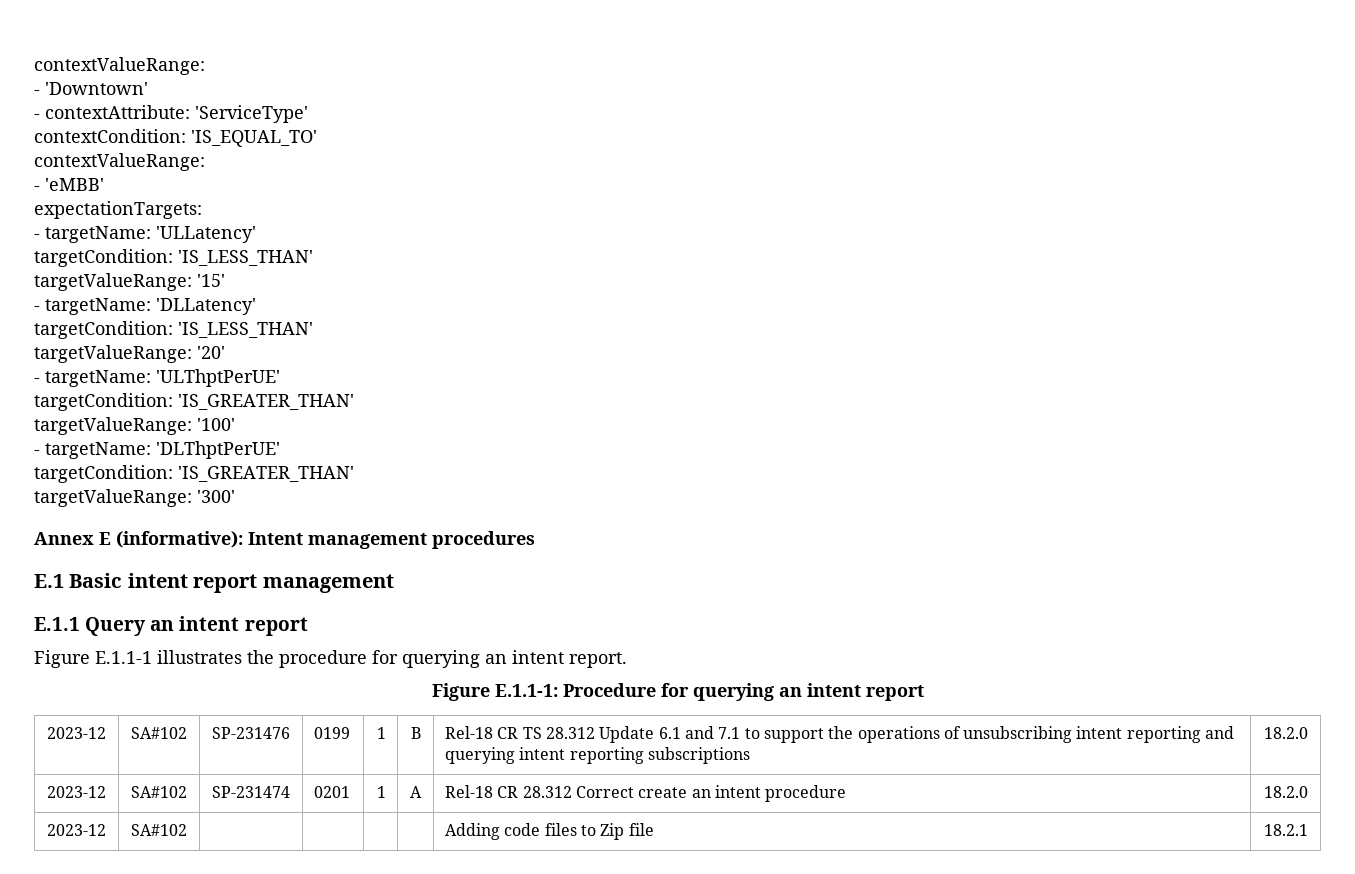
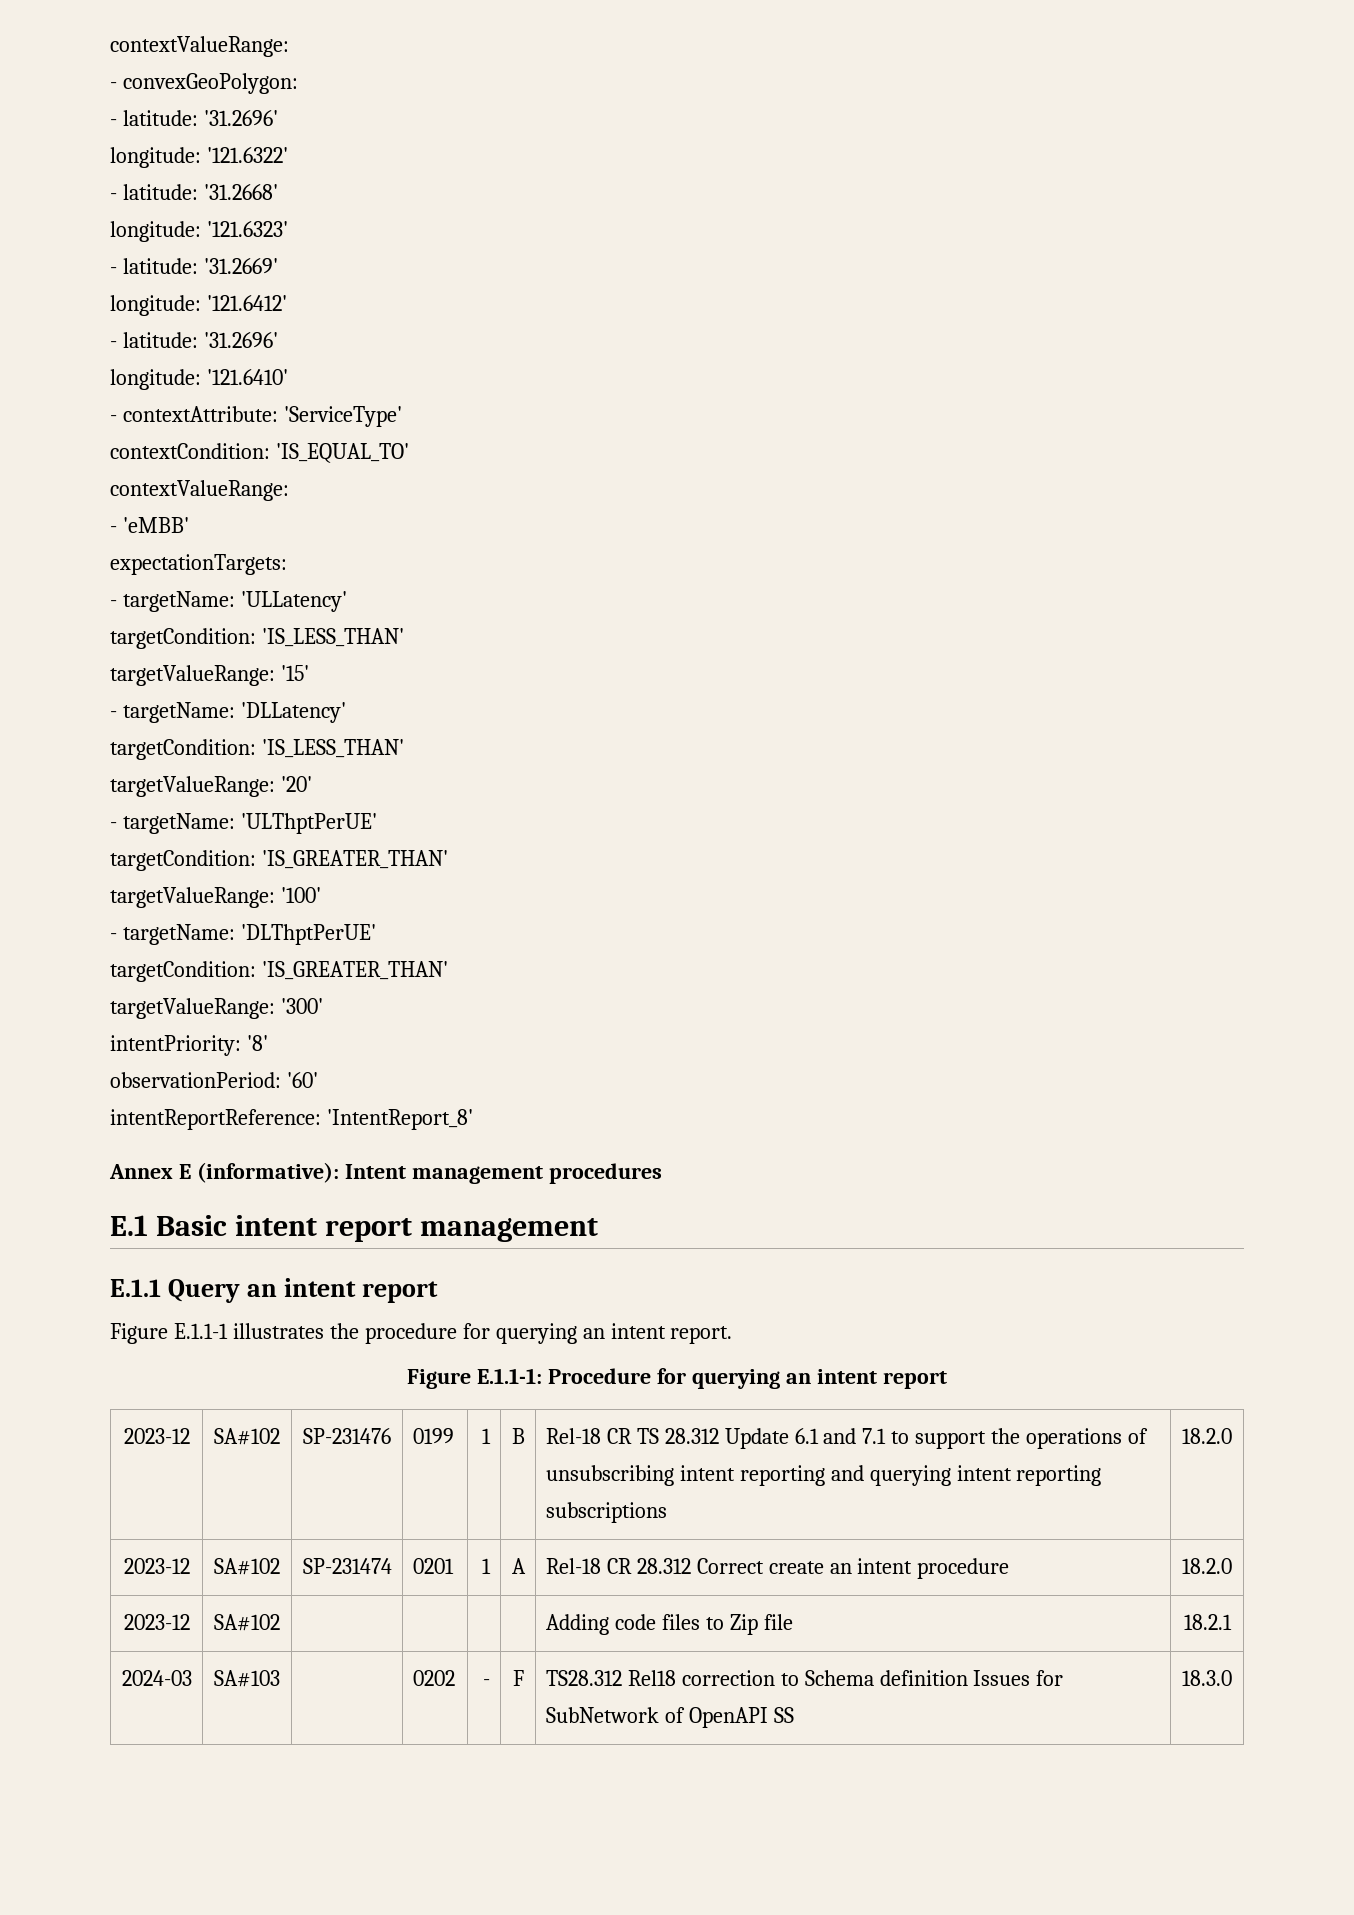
[34,57,205,75] [34,82,148,95] contextValueRange: // - 'Downtown' -> [110,36,289,57] [110,73,298,94] [110,110,278,126] [110,147,288,168] [110,184,278,200] [110,221,288,242] [110,258,278,274] [110,295,287,316] [110,332,278,348] [110,369,288,390] contextValueRange: // - convexGeoPolygon: // - latitude: '31.2696' // longitude: '121.6322' // - latitude: '31.2668' // longitude: '121.6323' // - latitude: '31.2669' // longitude: '121.6412' // - latitude: '31.2696' // longitude: '121.6410'
(235, 496) none -> [110,1035,268,1056] [110,1072,318,1088] [110,1109,473,1130] // intentPriority: '8' // observationPeriod: '60' // intentReportReference: 'IntentReport_8'
(1308, 830) none -> [121,1670,192,1686] [214,1670,280,1687] [412,1670,455,1686] [483,1679,491,1686] [512,1670,524,1686] [545,1670,1064,1686] [545,1707,794,1728] [1182,1670,1232,1686] // 2024-03 | SA#103 | | 0202 | - | F | TS28.312 Rel18 correction to Schema definition Issues for SubNetwork of OpenAPI SS | 18.3.0

